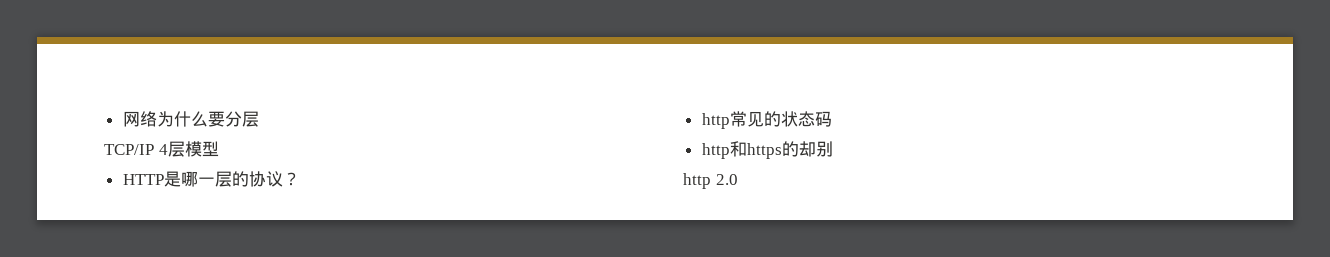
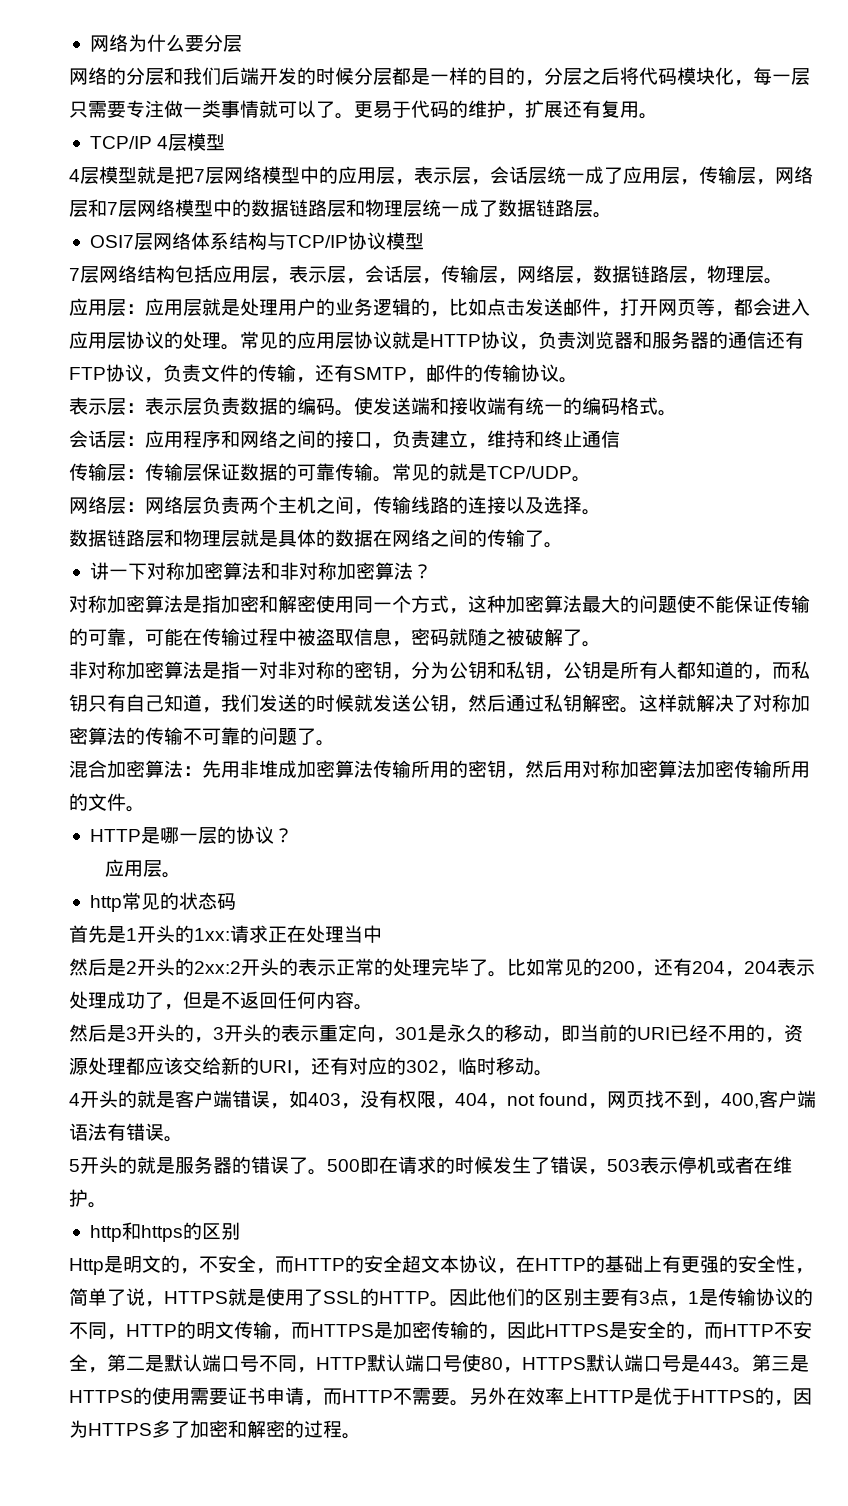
[104,141,219,157] TCP/IP 4层模型 -> [69,67,810,86] [69,100,658,119] [89,133,226,151] [69,166,813,185] [69,199,612,218] [89,232,424,250] [69,265,783,284] [69,298,810,317] [69,331,804,350] [69,364,578,383] [69,397,677,416] [69,430,620,449] [69,463,591,482] [69,496,601,515] [69,529,563,548] [89,562,432,580] [69,595,810,614] [69,628,601,647] [69,661,810,680] [69,694,810,713] [69,727,335,746] [69,760,810,779] [69,793,145,812] 网络的分层和我们后端开发的时候分层都是一样的目的，分层之后将代码模块化，每一层只需要专注做一类事情就可以了。更易于代码的维护，扩展还有复用。 // TCP/IP 4层模型 // 4层模型就是把7层网络模型中的应用层，表示层，会话层统一成了应用层，传输层，网络层和7层网络模型中的数据链路层和物理层统一成了数据链路层。 // OSI7层网络体系结构与TCP/IP协议模型 // 7层网络结构包括应用层，表示层，会话层，传输层，网络层，数据链路层，物理层。 // 应用层：应用层就是处理用户的业务逻辑的，比如点击发送邮件，打开网页等，都会进入应用层协议的处理。常见的应用层协议就是HTTP协议，负责浏览器和服务器的通信还有FTP协议，负责文件的传输，还有SMTP，邮件的传输协议。 // 表示层：表示层负责数据的编码。使发送端和接收端有统一的编码格式。 // 会话层：应用程序和网络之间的接口，负责建立，维持和终止通信 // 传输层：传输层保证数据的可靠传输。常见的就是TCP/UDP。 // 网络层：网络层负责两个主机之间，传输线路的连接以及选择。 // 数据链路层和物理层就是具体的数据在网络之间的传输了。 // 讲一下对称加密算法和非对称加密算法？ // 对称加密算法是指加密和解密使用同一个方式，这种加密算法最大的问题使不能保证传输的可靠，可能在传输过程中被盗取信息，密码就随之被破解了。 // 非对称加密算法是指一对非对称的密钥，分为公钥和私钥，公钥是所有人都知道的，而私钥只有自己知道，我们发送的时候就发送公钥，然后通过私钥解密。这样就解决了对称加密算法的传输不可靠的问题了。 // 混合加密算法：先用非堆成加密算法传输所用的密钥，然后用对称加密算法加密传输所用的文件。
(300, 179) none -> [105,859,182,878] // 应用层。
(832, 119) none -> [69,925,382,943] [69,958,815,977] [69,991,373,1010] [69,1024,803,1043] [69,1057,553,1076] [69,1090,817,1109] [69,1123,183,1142] [69,1156,792,1175] [69,1189,107,1208] // 首先是1开头的1xx:请求正在处理当中 // 然后是2开头的2xx:2开头的表示正常的处理完毕了。比如常见的200，还有204，204表示处理成功了，但是不返回任何内容。 // 然后是3开头的，3开头的表示重定向，301是永久的移动，即当前的URI已经不用的，资源处理都应该交给新的URI，还有对应的302，临时移动。 // 4开头的就是客户端错误，如403，没有权限，404，not found，网页找不到，400,客户端语法有错误。 // 5开头的就是服务器的错误了。500即在请求的时候发生了错误，503表示停机或者在维护。
[798,141,816,157] 却 -> [201,1223,221,1240] 区
[683,173,738,189] http 2.0 -> [69,1255,814,1275] [69,1288,813,1307] [69,1321,812,1340] [69,1354,809,1373] [69,1387,812,1406] [69,1420,361,1439] Http是明文的，不安全，而HTTP的安全超文本协议，在HTTP的基础上有更强的安全性，简单了说，HTTPS就是使用了SSL的HTTP。因此他们的区别主要有3点，1是传输协议的不同，HTTP的明文传输，而HTTPS是加密传输的，因此HTTPS是安全的，而HTTP不安全，第二是默认端口号不同，HTTP默认端口号使80，HTTPS默认端口号是443。第三是HTTPS的使用需要证书申请，而HTTP不需要。另外在效率上HTTP是优于HTTPS的，因为HTTPS多了加密和解密的过程。

